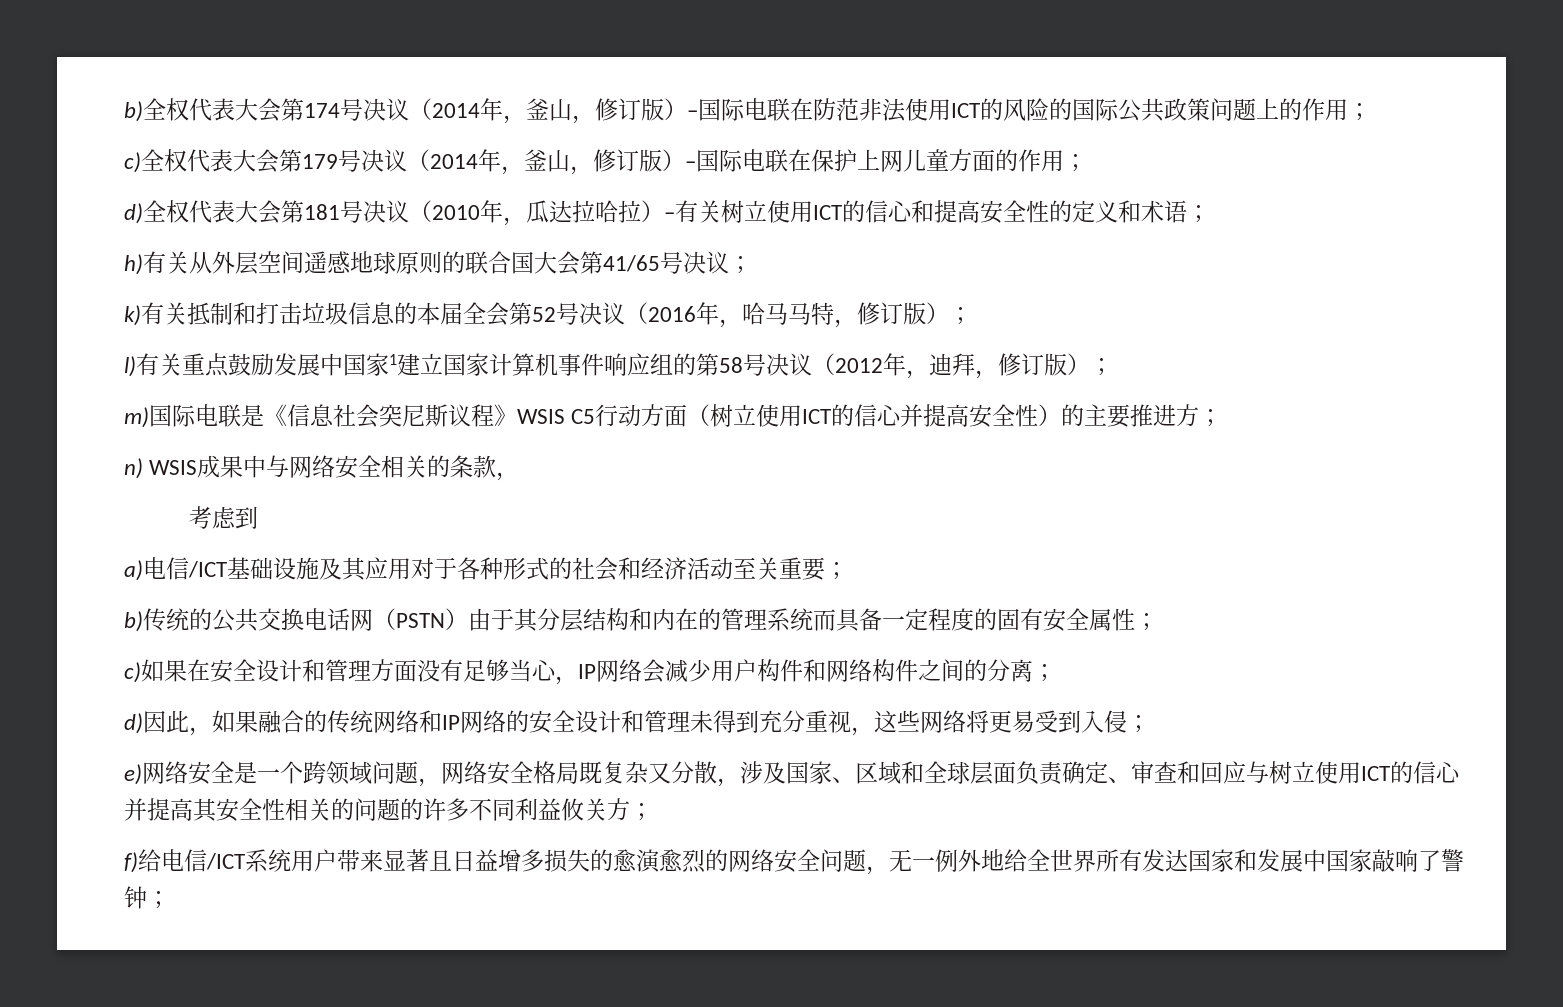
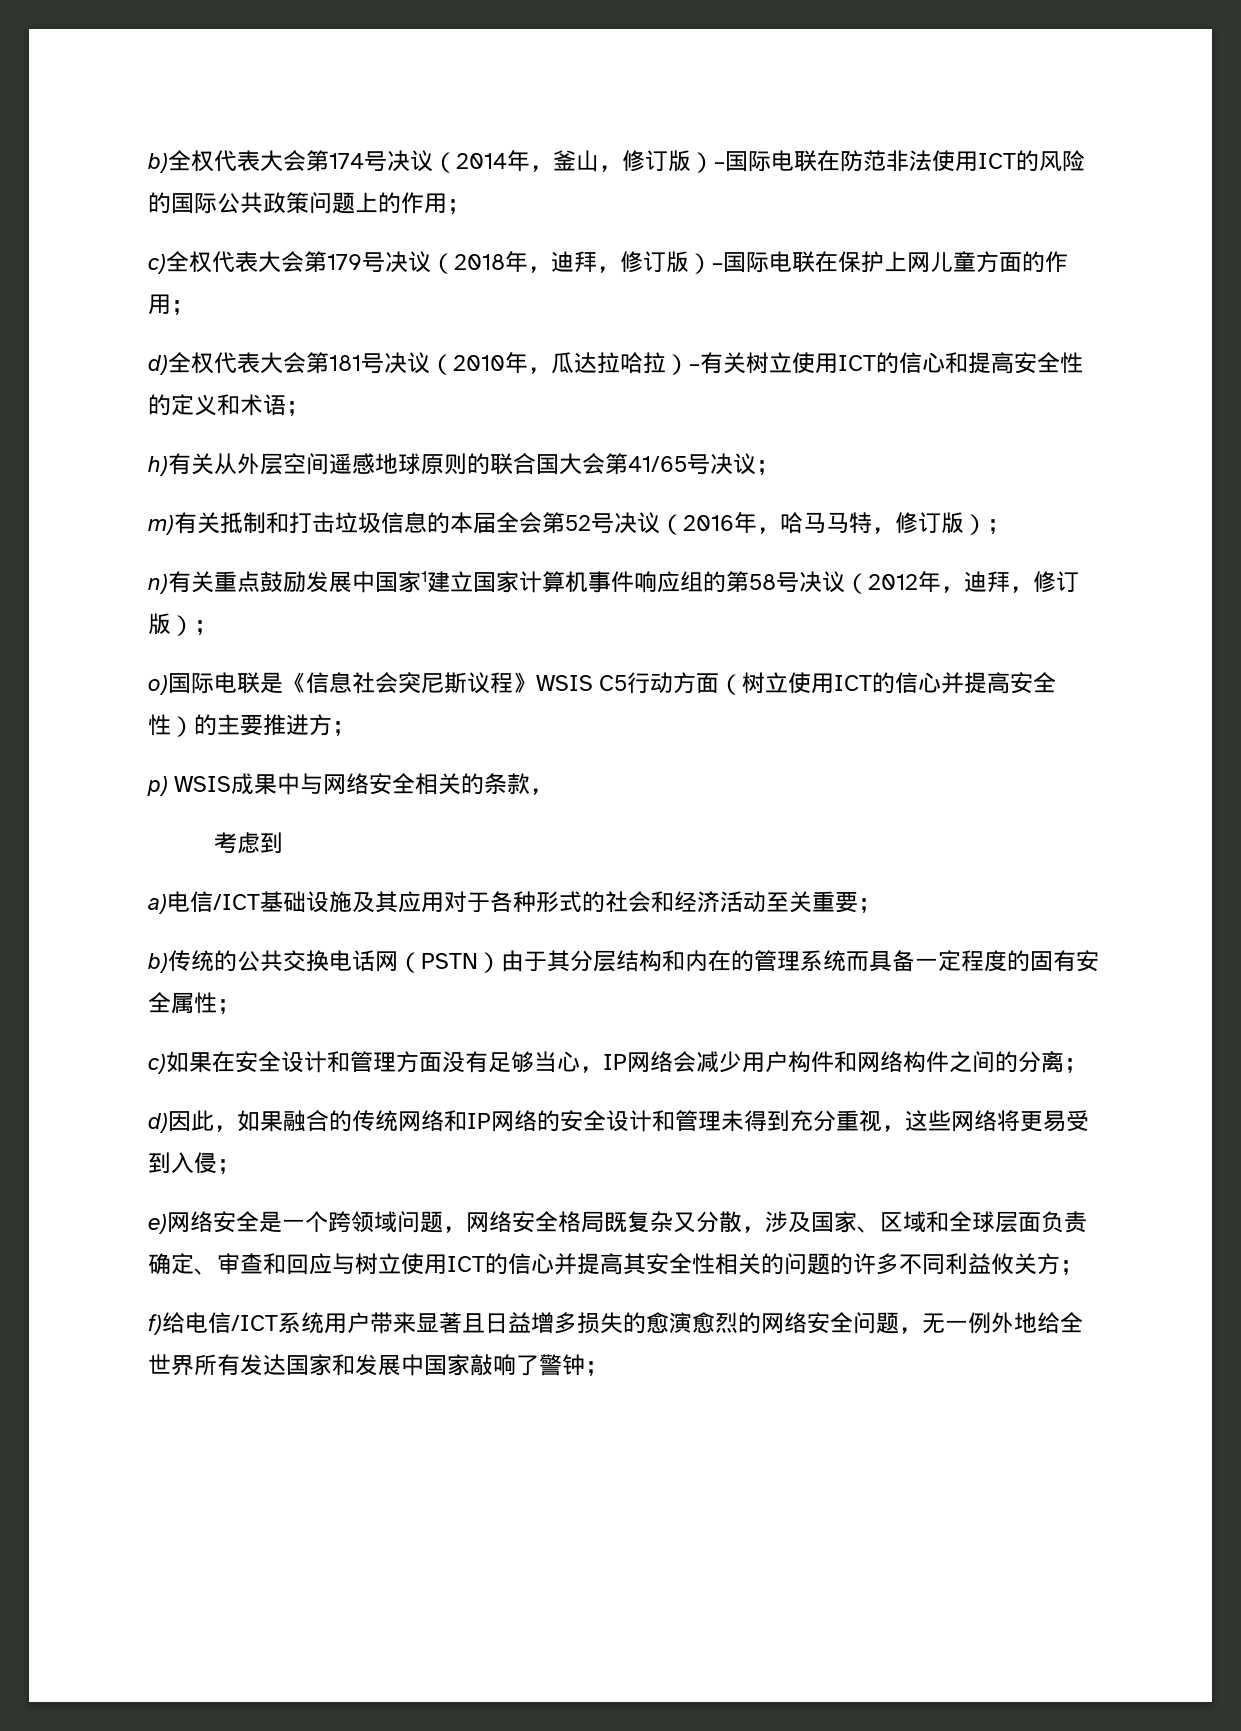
[430,149,570,175] 2014年，釜山 -> [454,251,597,273] 2018年，迪拜
[124,305,141,326] k) -> [148,515,174,535] m)
[124,356,136,377] l) -> [148,574,168,594] n)
[124,407,149,428] m) -> [148,675,168,695] o)
[124,458,143,479] n) -> [147,776,168,796] p)

